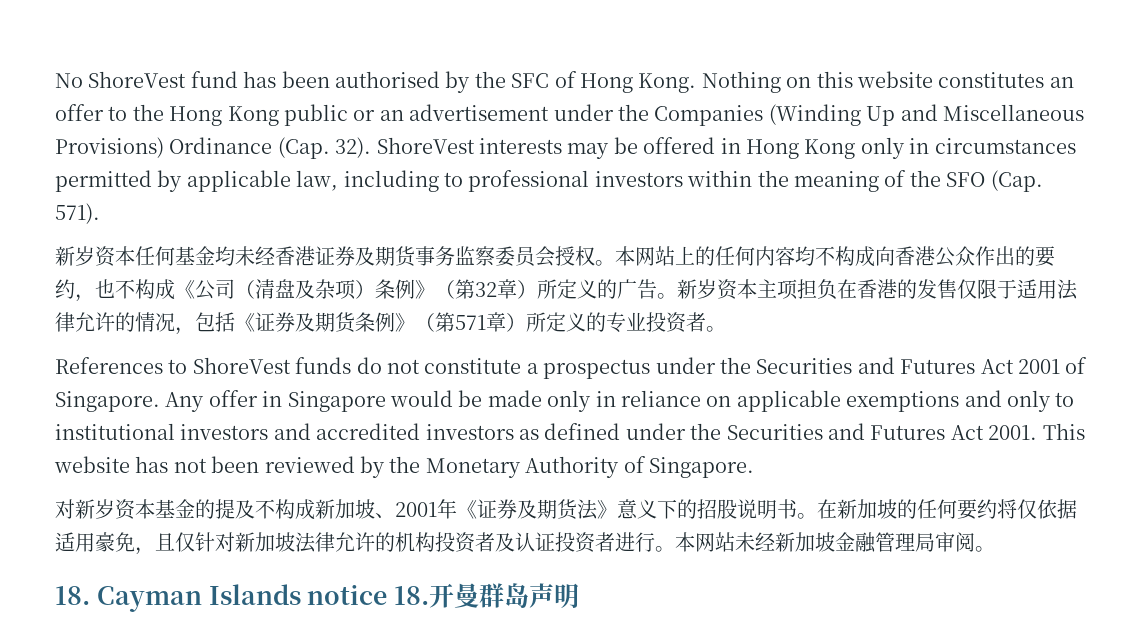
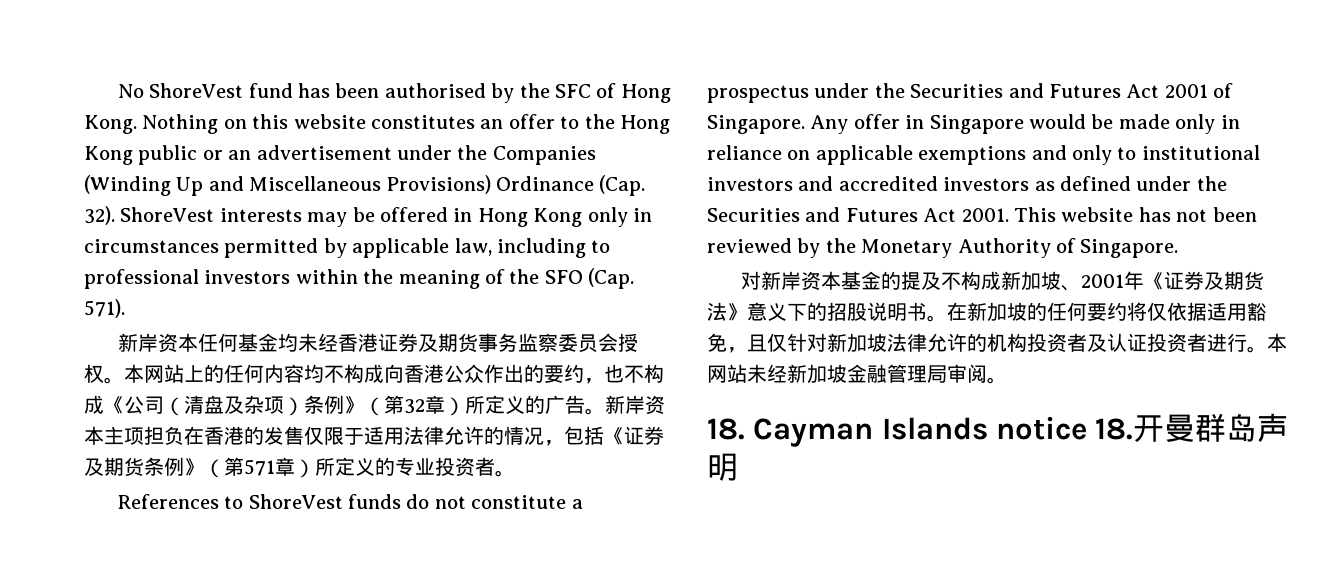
[75,246,95,266] 岁 -> [137,333,158,352] 岸
[697,279,717,299] 岁 -> [625,395,645,414] 岸
[95,499,115,519] 岁 -> [780,271,801,290] 岸
[95,532,115,552] 豪 -> [1247,302,1267,321] 豁

